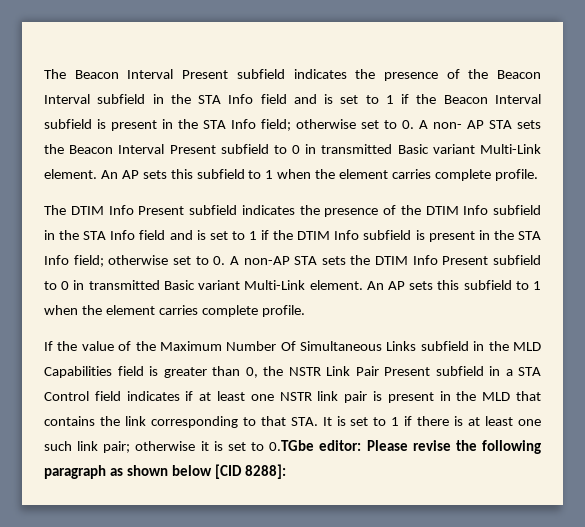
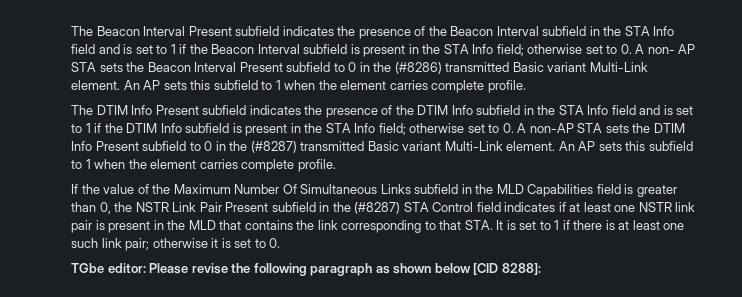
(317, 149) none -> [373,62,442,74] the (#8286)
(85, 285) none -> [229,141,297,153] the (#8287)
[505,369,513,376] a -> [332,202,401,214] the (#8287)
[269,440,315,451] 0.TGbe -> [269,238,281,248] [71,263,104,273] 0. // TGbe

